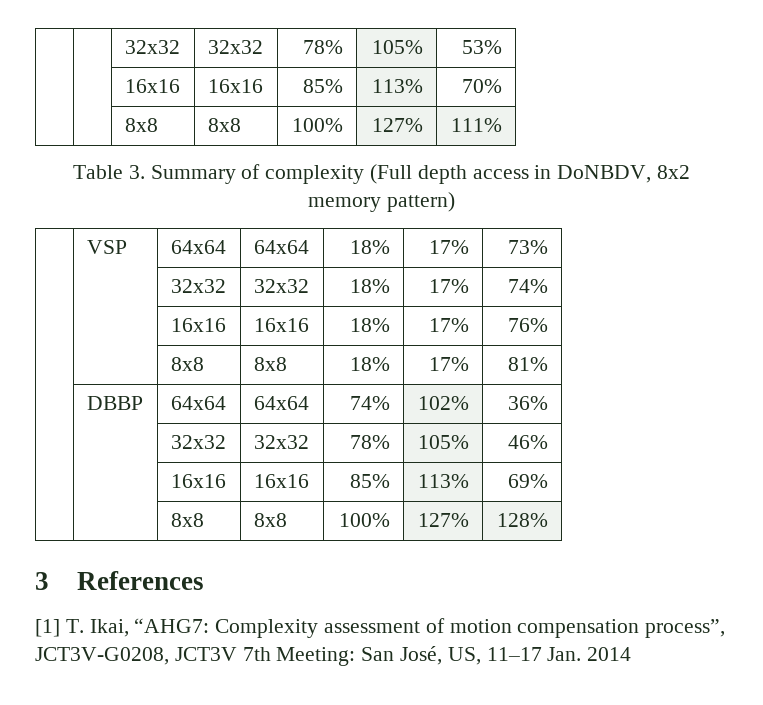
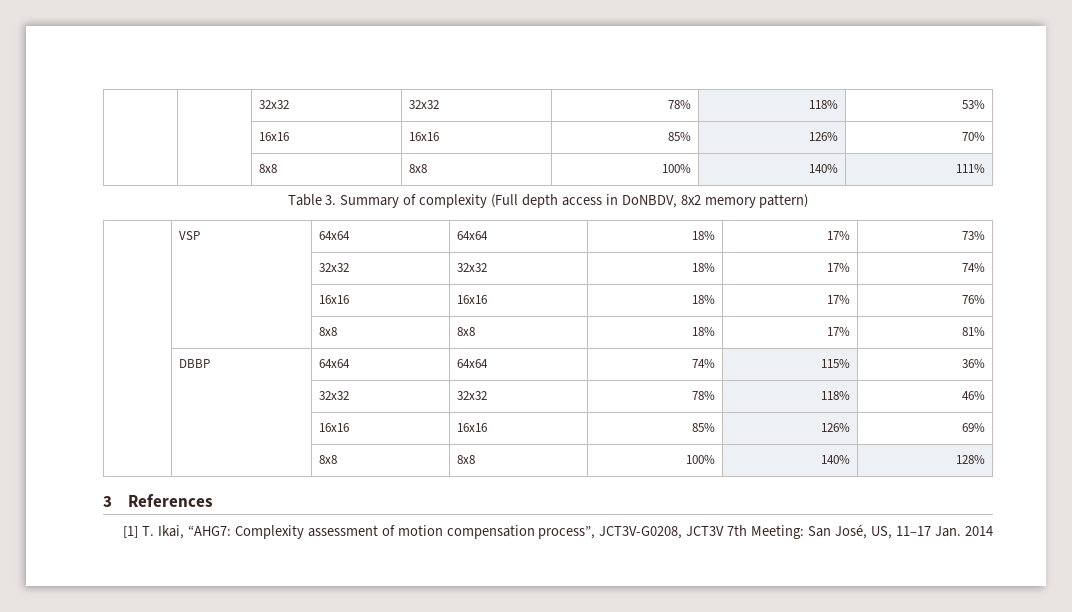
[124,40,180,54] [207,40,263,54] [303,40,344,54] [372,40,424,54] | | 32x32 | 32x32 | 78% | 105% -> [259,100,290,109] [409,100,440,109] [667,100,691,109] [808,100,838,109] | | 32x32 | 32x32 | 78% | 118%
[372,79,424,93] 113% -> [808,132,838,141] 126%
[372,118,424,132] 127% -> [808,164,838,173] 140%
[418,396,470,410] 102% -> [820,359,850,368] 115%
[418,435,470,449] 105% -> [820,391,850,400] 118%
[418,474,470,488] 113% -> [820,423,850,432] 126%
[418,513,470,527] 127% -> [820,455,850,464] 140%

